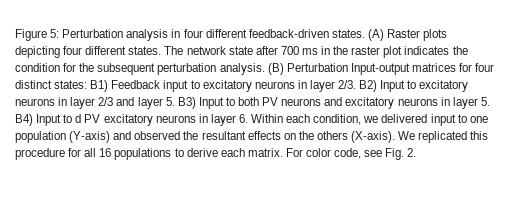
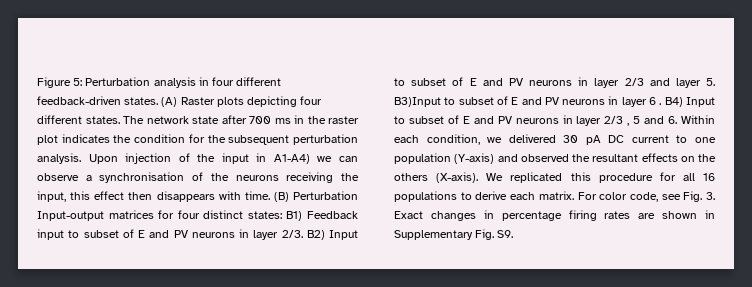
(265, 69) none -> [88,153,358,164] [37,172,360,183] [37,191,270,202] Upon injection of the input in A1-A4) we can observe a synchronisation of the neurons receiving the input, this effect then disappears with time.
[202,80,252,92] excitatory -> [83,229,188,238] subset of E and PV
[419,80,469,92] excitatory -> [411,77,523,86] subset of E and PV
[177,97,490,109] [15,114,236,126] B3) Input to both PV neurons and excitatory neurons in layer 5. B4) Input to d PV excitatory neurons in layer -> [394,96,716,107] [394,115,665,126] B3)Input to subset of E and PV neurons in layer 6 . B4) Input to subset of E and PV neurons in layer 2/3 , 5 and
[430,114,456,126] input -> [563,135,669,145] 30 pA DC current
[407,148,417,157] 2. -> [706,192,715,200] [394,210,715,221] [394,229,514,240] 3. Exact changes in percentage firing rates are shown in Supplementary Fig. S9.

